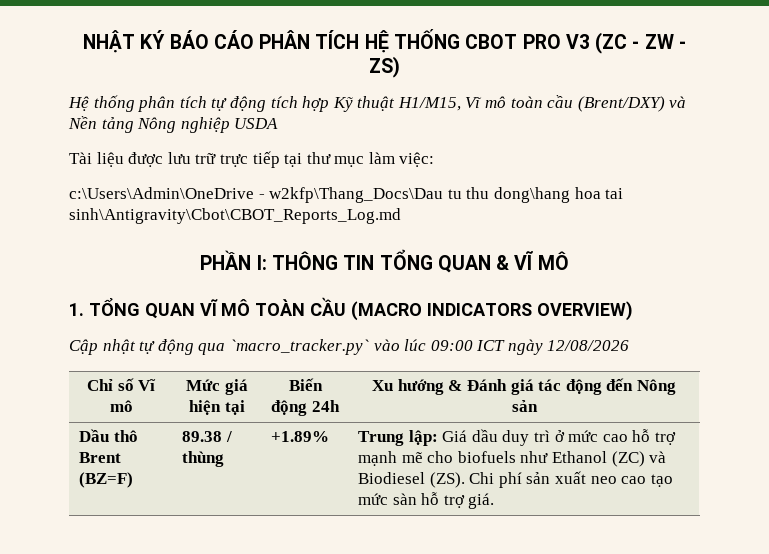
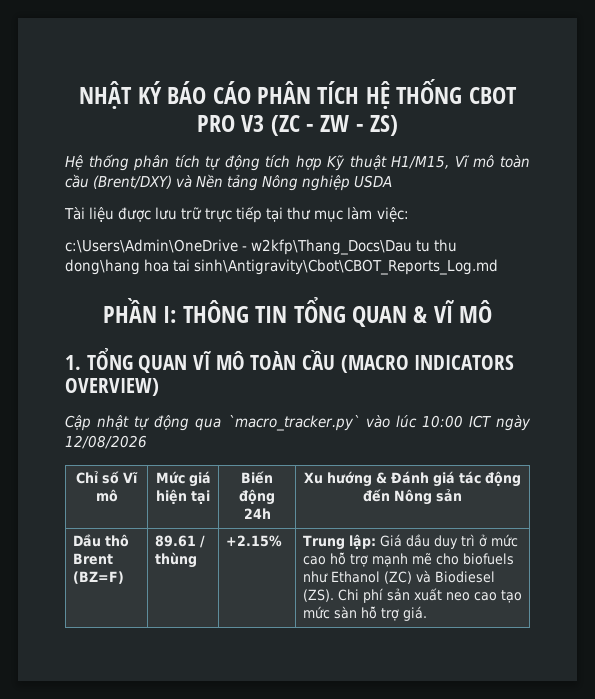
[430,340,473,351] 09:00 -> [421,415,463,428] 10:00
[182,431,223,442] 89.38 -> [154,535,196,547] 89.61
[271,431,330,442] +1.89% -> [225,535,282,547] +2.15%

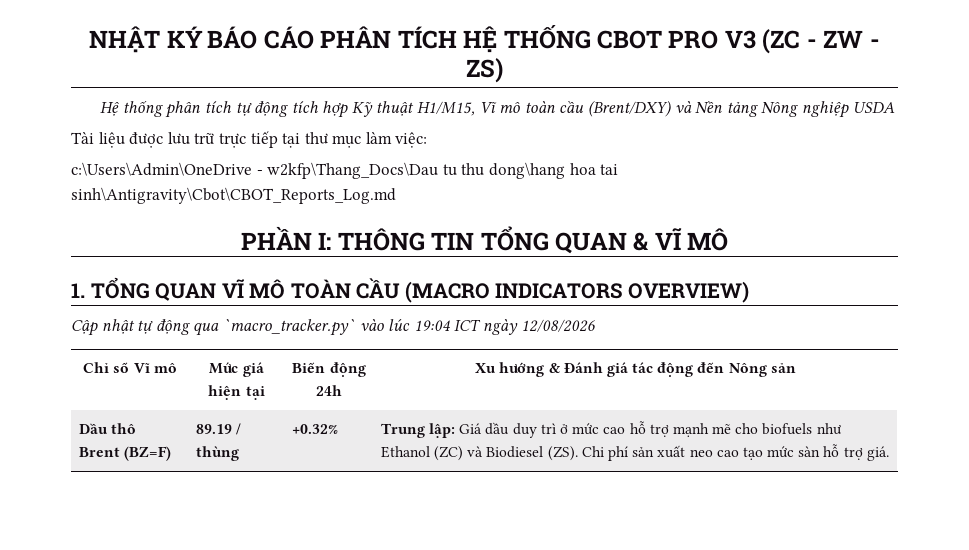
[421,415,463,428] 10:00 -> [413,320,451,331] 19:04
[154,535,196,547] 89.61 -> [195,424,232,434] 89.19
[225,535,282,547] +2.15% -> [291,424,338,434] +0.32%

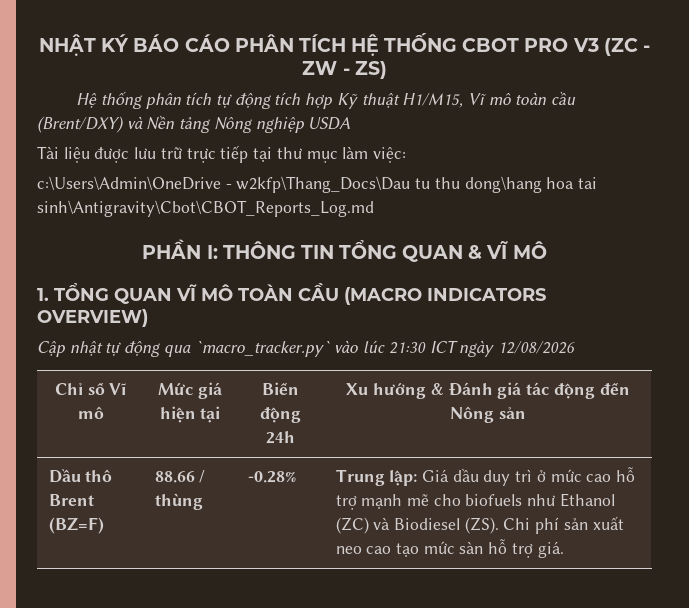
[413,320,451,331] 19:04 -> [388,342,426,354] 21:30
[195,424,232,434] 89.19 -> [154,471,195,483] 88.66
[291,424,338,434] +0.32% -> [247,471,296,483] -0.28%

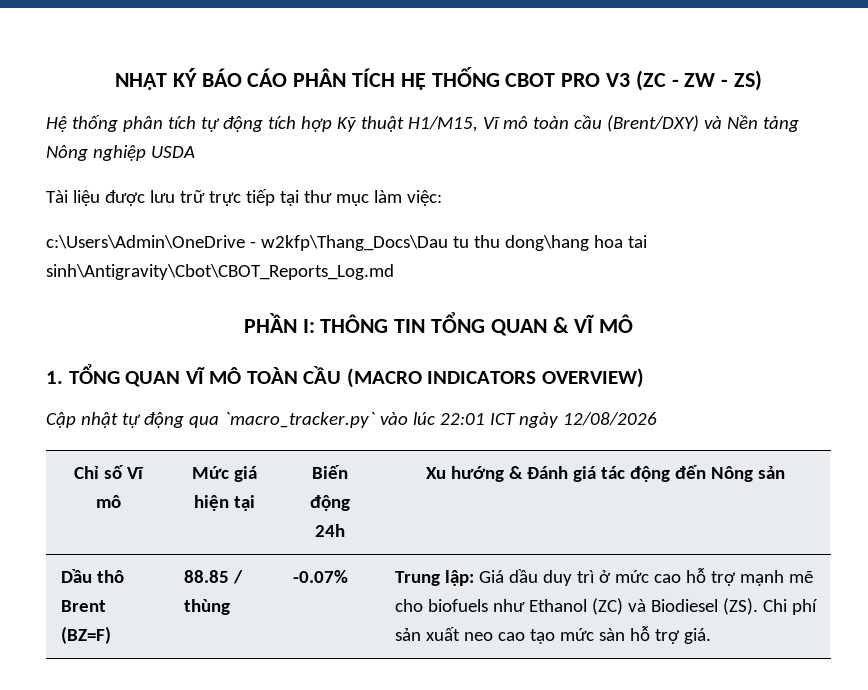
[388,342,426,354] 21:30 -> [439,413,485,425] 22:01
[154,471,195,483] 88.66 -> [183,570,229,583] 88.85
[247,471,296,483] -0.28% -> [292,570,348,583] -0.07%

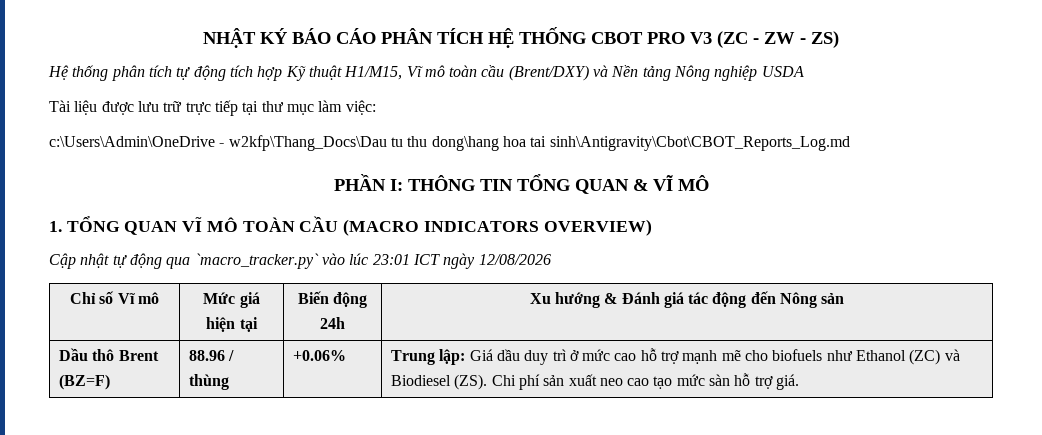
[439,413,485,425] 22:01 -> [372,254,410,265] 23:01
[183,570,229,583] 88.85 -> [188,350,225,361] 88.96
[292,570,348,583] -0.07% -> [292,350,346,361] +0.06%

